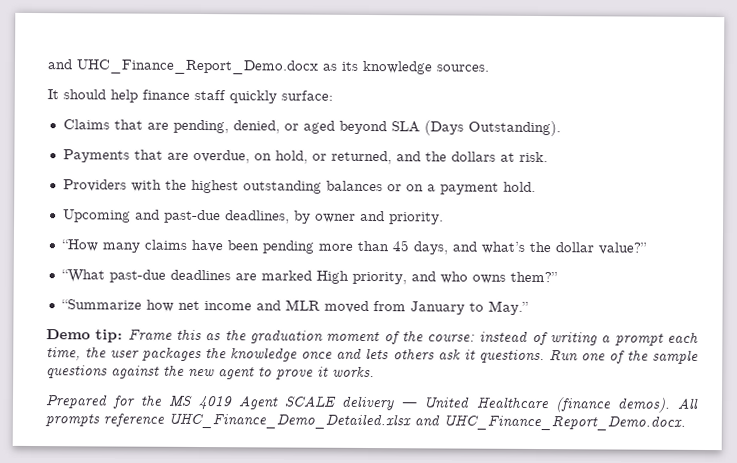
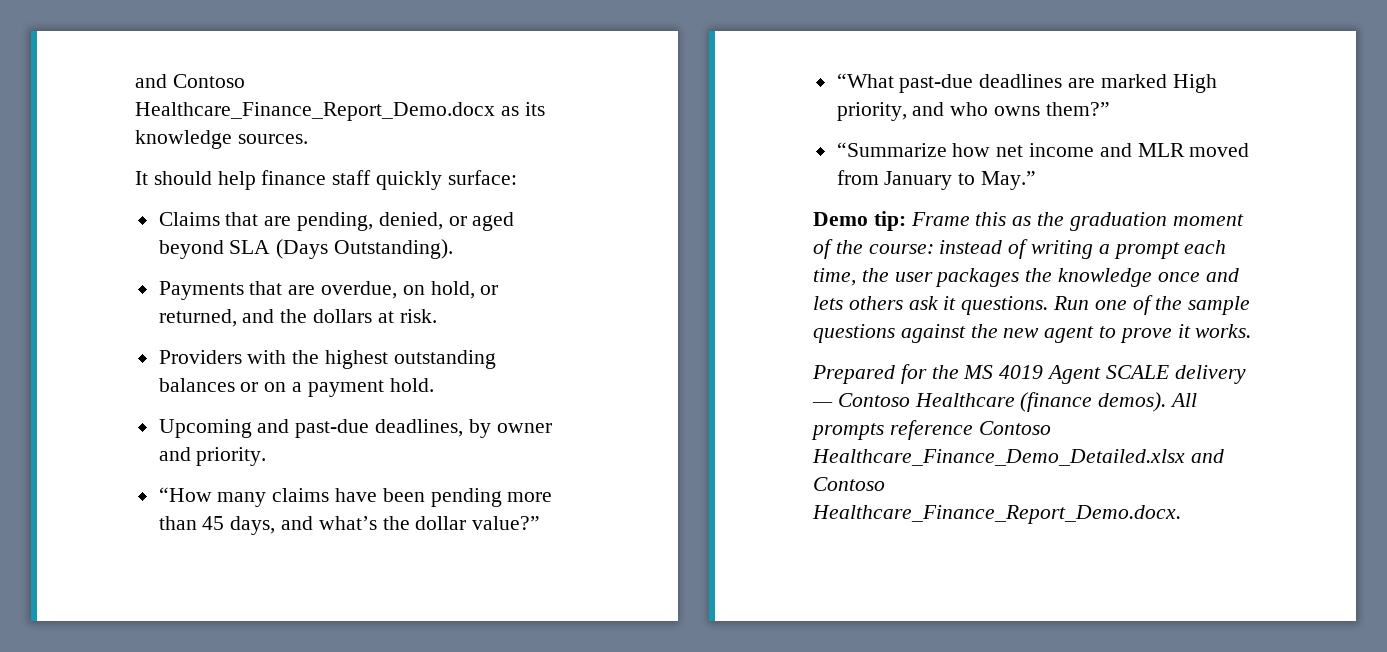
[47,59,319,75] and UHC_Finance_Report_Demo.docx -> [135,74,245,88] [135,102,495,121] and Contoso Healthcare_Finance_Report_Demo.docx
[423,396,471,409] United -> [837,393,910,407] Contoso
[168,412,686,431] UHC_Finance_Demo_Detailed.xlsx and UHC_Finance_Report_Demo.docx. -> [978,421,1051,435] [812,449,1224,466] [813,477,885,491] [812,505,1181,524] Contoso Healthcare_Finance_Demo_Detailed.xlsx and Contoso Healthcare_Finance_Report_Demo.docx.

